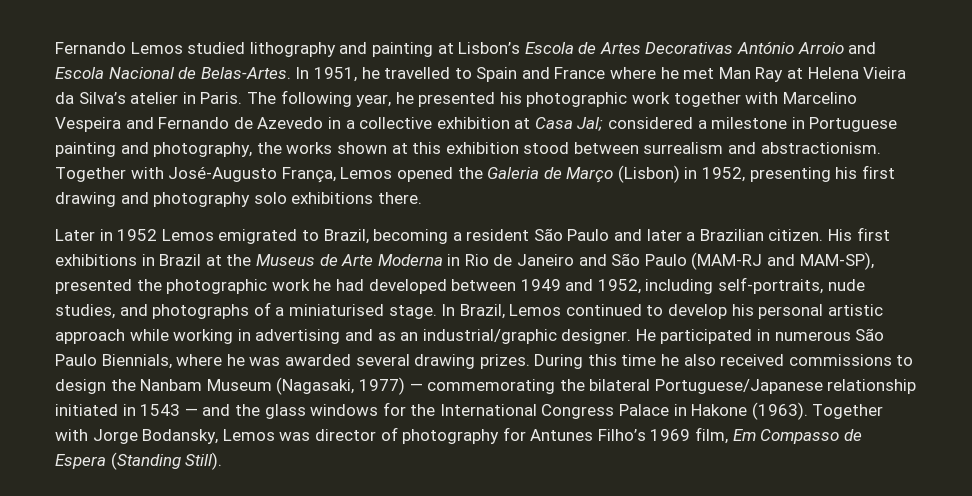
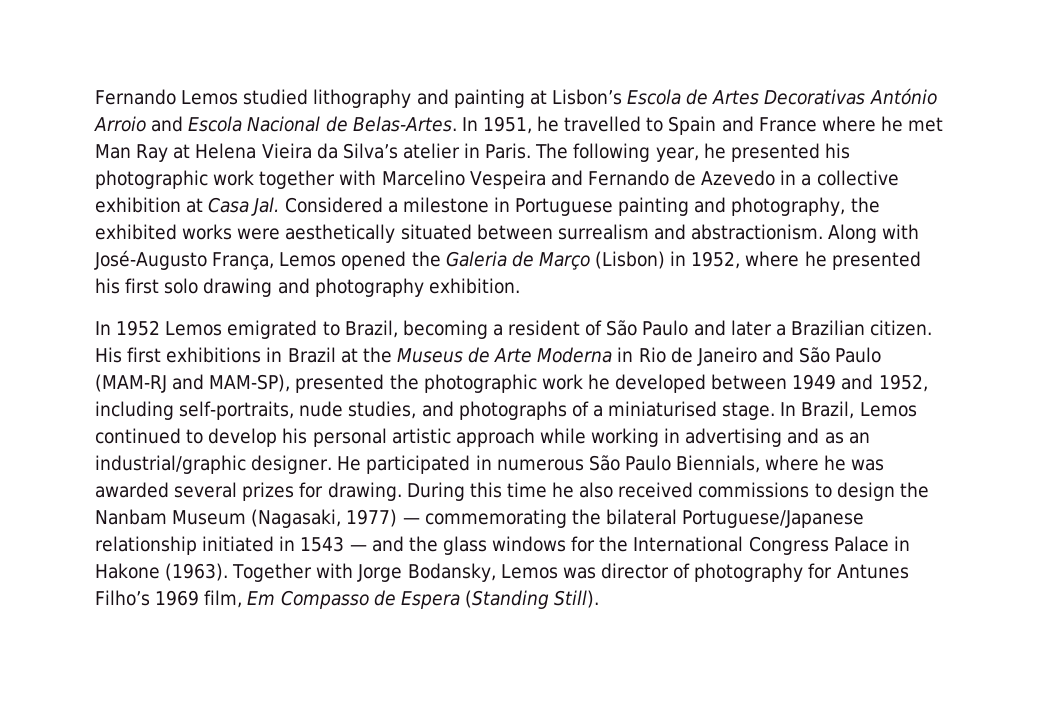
[577,117,694,131] Jal; considered -> [251,197,383,216] Jal. Considered
[286,142,570,154] works shown at this exhibition stood -> [95,224,472,243] exhibited works were aesthetically situated
[55,167,126,182] Together -> [828,224,878,243] Along
[749,167,831,182] presenting -> [745,251,921,270] where he presented
(895, 172) none -> [164,278,199,294] solo
[253,192,422,204] [55,229,113,241] solo exhibitions there. // Later in -> [428,278,520,294] [95,321,111,335] exhibition. // In
(530, 235) none -> [585,320,603,336] of
[335,279,364,291] had -> (610, 382) none
[414,354,530,369] drawing prizes. -> [242,482,402,501] prizes for drawing.

